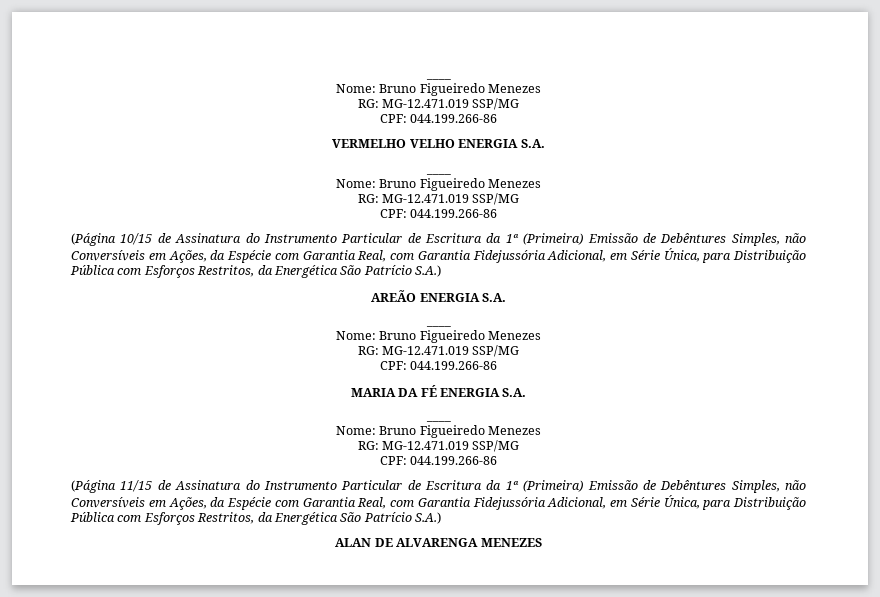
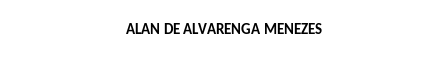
[425,78,451,80] [335,83,542,96] [357,98,520,110] [379,114,498,123] [332,139,545,148] [425,173,451,175] [335,178,542,191] [357,193,520,205] [379,209,498,218] [71,233,806,246] [71,248,806,263] [70,265,441,278] [371,290,506,302] [425,325,451,327] [335,330,542,343] [357,345,520,357] [379,361,498,370] [350,385,527,397] [425,420,451,422] [335,425,542,438] [357,440,520,452] [379,456,498,465] [71,480,806,493] [71,495,806,510] [70,512,441,525] ____ // Nome: Bruno Figueiredo Menezes // RG: MG-12.471.019 SSP/MG // CPF: 044.199.266-86 // VERMELHO VELHO ENERGIA S.A. // ____ // Nome: Bruno Figueiredo Menezes // RG: MG-12.471.019 SSP/MG // CPF: 044.199.266-86 // (Página 10/15 de Assinatura do Instrumento Particular de Escritura da 1ª (Primeira) Emissão de Debêntures Simples, não Conversíveis em Ações, da Espécie com Garantia Real, com Garantia Fidejussória Adicional, em Série Única, para Distribuição Pública com Esforços Restritos, da Energética São Patrício S.A.) // AREÃO ENERGIA S.A. // ____ // Nome: Bruno Figueiredo Menezes // RG: MG-12.471.019 SSP/MG // CPF: 044.199.266-86 // MARIA DA FÉ ENERGIA S.A. // ____ // Nome: Bruno Figueiredo Menezes // RG: MG-12.471.019 SSP/MG // CPF: 044.199.266-86 // (Página 11/15 de Assinatura do Instrumento Particular de Escritura da 1ª (Primeira) Emissão de Debêntures Simples, não Conversíveis em Ações, da Espécie com Garantia Real, com Garantia Fidejussória Adicional, em Série Única, para Distribuição Pública com Esforços Restritos, da Energética São Patrício S.A.) // -> (125, 28) none

